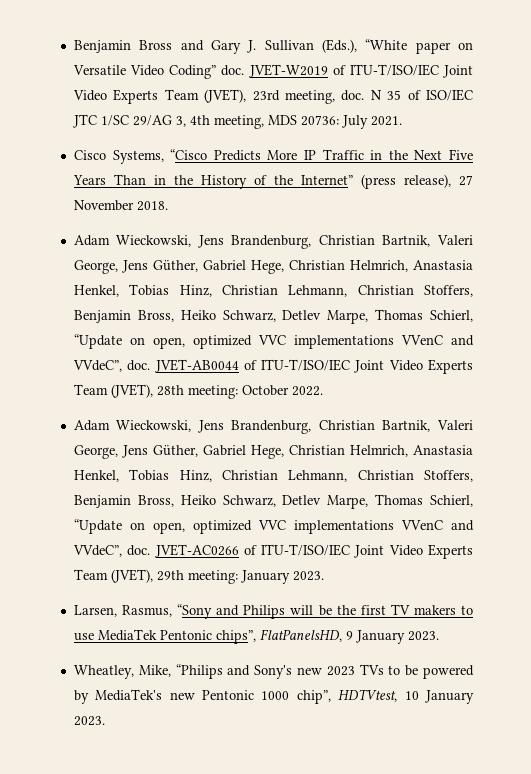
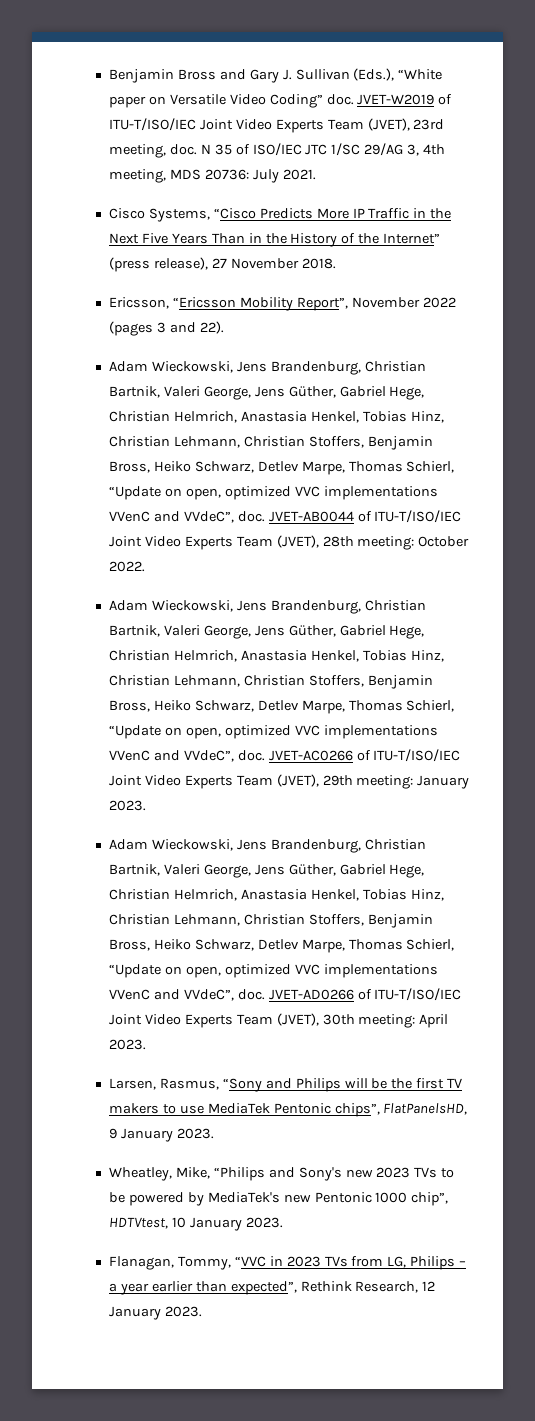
(168, 206) none -> [108,297,456,311] [108,321,224,336] // Ericsson, “Ericsson Mobility Report”, November 2022 (pages 3 and 22).
(324, 576) none -> [108,839,426,853] [108,864,425,878] [108,889,444,901] [108,914,433,928] [108,939,455,953] [108,964,438,978] [108,988,462,1001] [108,1013,449,1028] [108,1039,146,1050] // Adam Wieckowski, Jens Brandenburg, Christian Bartnik, Valeri George, Jens Güther, Gabriel Hege, Christian Helmrich, Anastasia Henkel, Tobias Hinz, Christian Lehmann, Christian Stoffers, Benjamin Bross, Heiko Schwarz, Detlev Marpe, Thomas Schierl, “Update on open, optimized VVC implementations VVenC and VVdeC”, doc. JVET-AD0266 of ITU-T/ISO/IEC Joint Video Experts Team (JVET), 30th meeting: April 2023.
(105, 721) none -> [108,1256,467,1270] [108,1281,436,1295] [108,1306,202,1320] // Flanagan, Tommy, “VVC in 2023 TVs from LG, Philips – a year earlier than expected”, Rethink Research, 12 January 2023.

